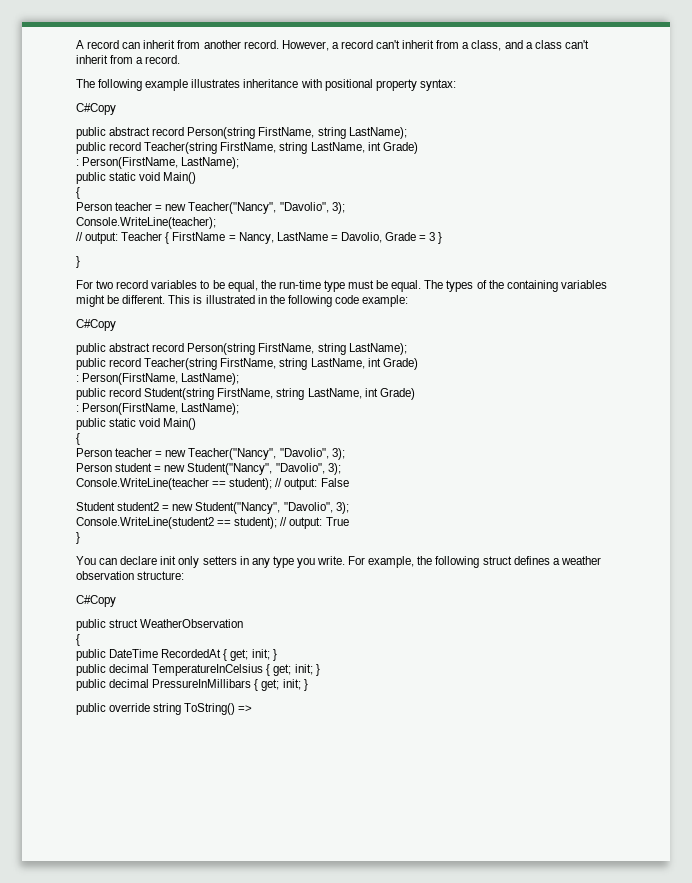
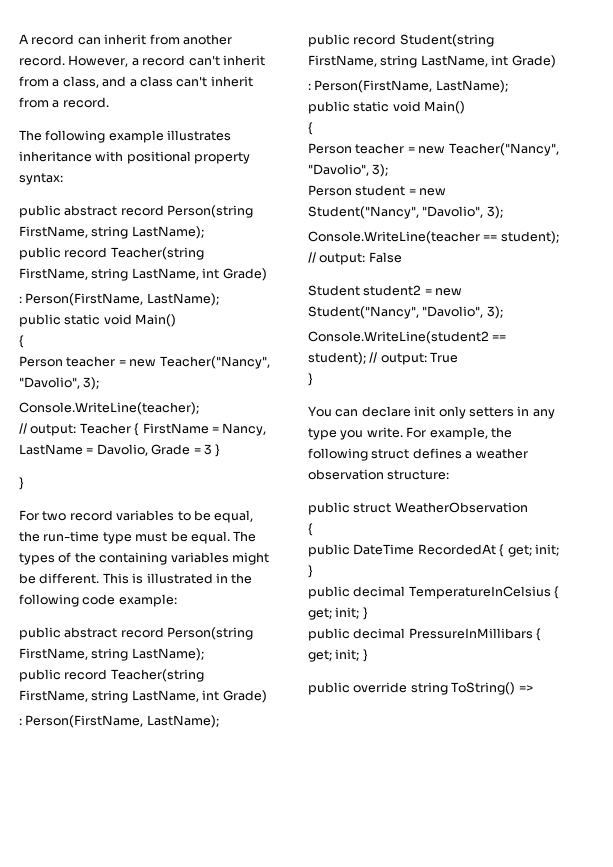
[76,103,116,115] // C#Copy -> (63, 179) none
[76,319,116,331] // C#Copy -> (177, 600) none
[76,595,116,607] // C#Copy -> (450, 475) none

